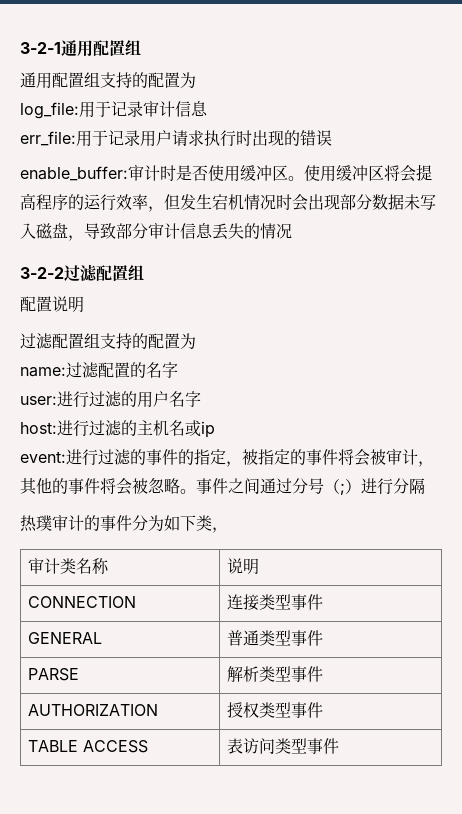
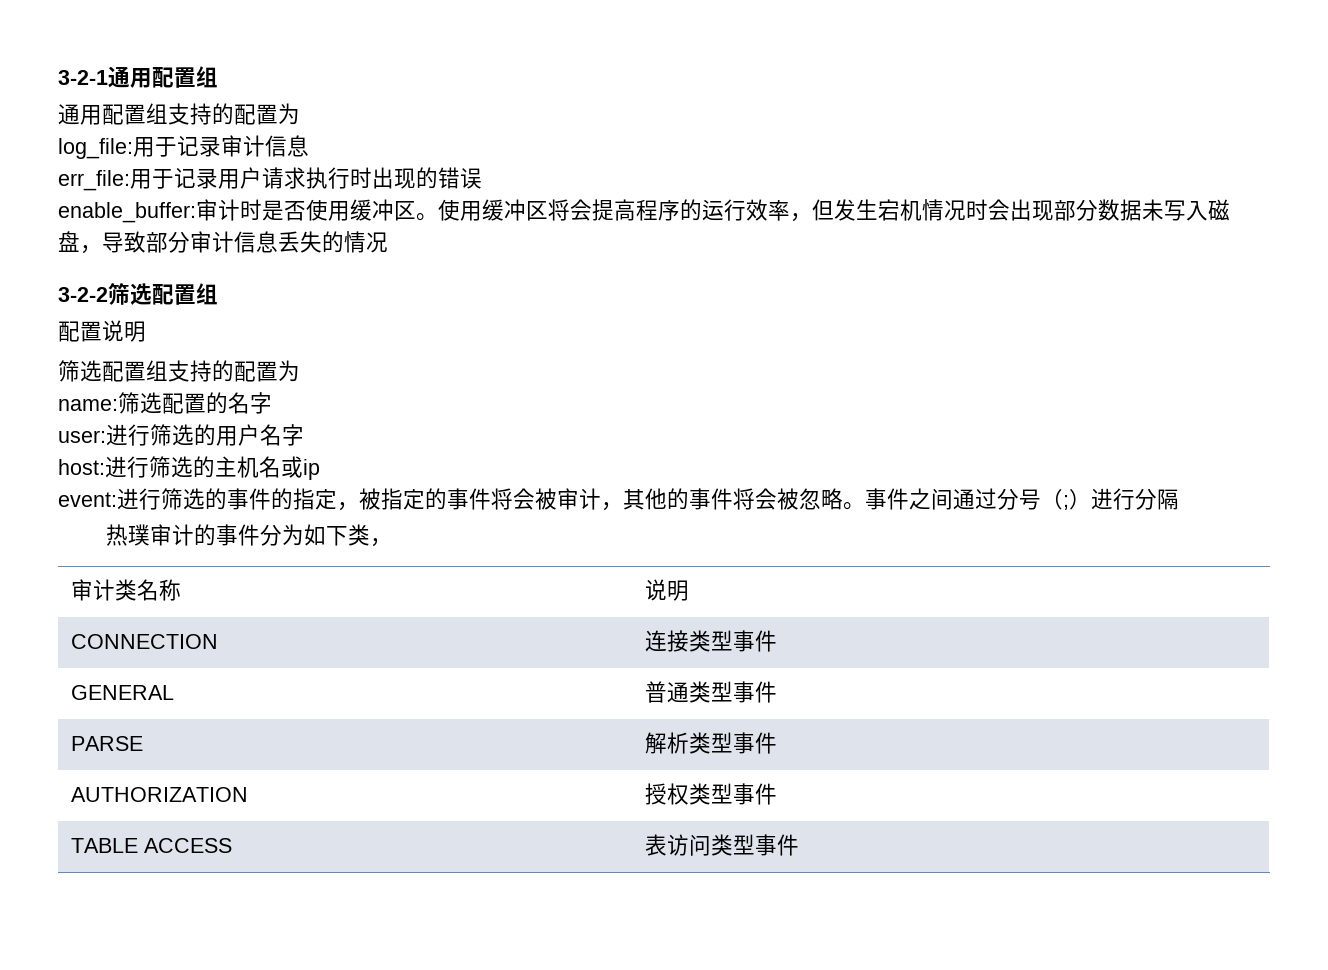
[64,264,98,282] 过滤 -> [108,283,152,305] 筛选
[20,333,53,349] 过滤 -> [58,360,102,382] 筛选
[66,362,99,378] 过滤 -> [118,392,162,414] 筛选
[89,391,122,407] 过滤 -> [150,424,194,446] 筛选
[89,420,122,436] 过滤 -> [149,456,193,478] 筛选
[98,449,131,465] 过滤 -> [161,488,205,510] 筛选

